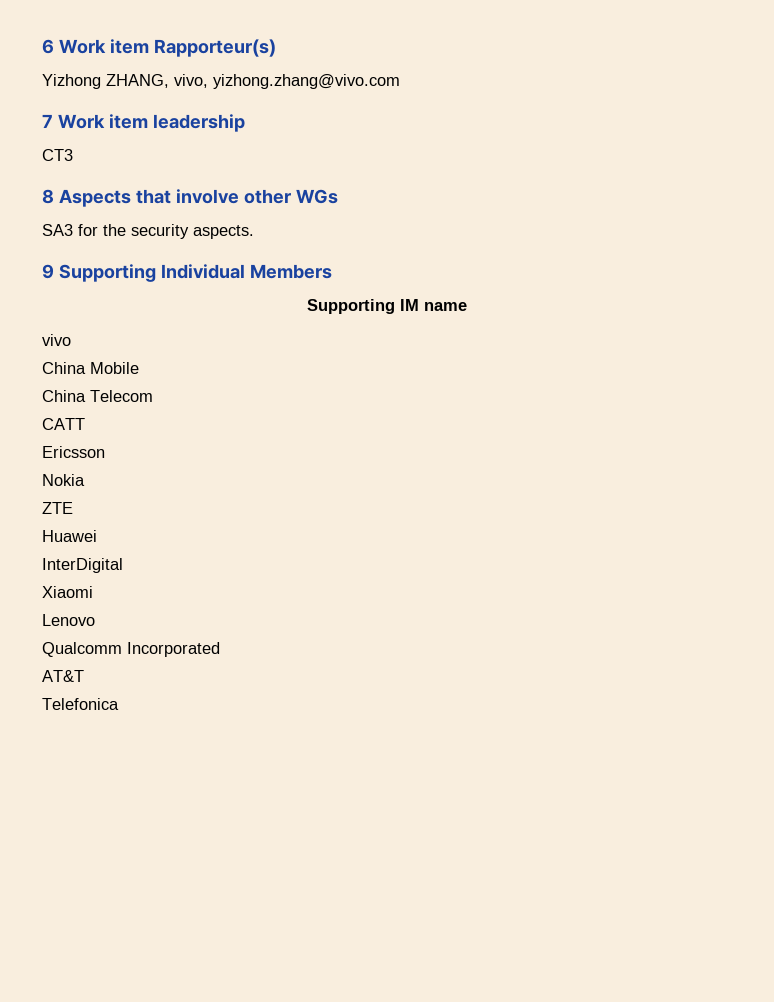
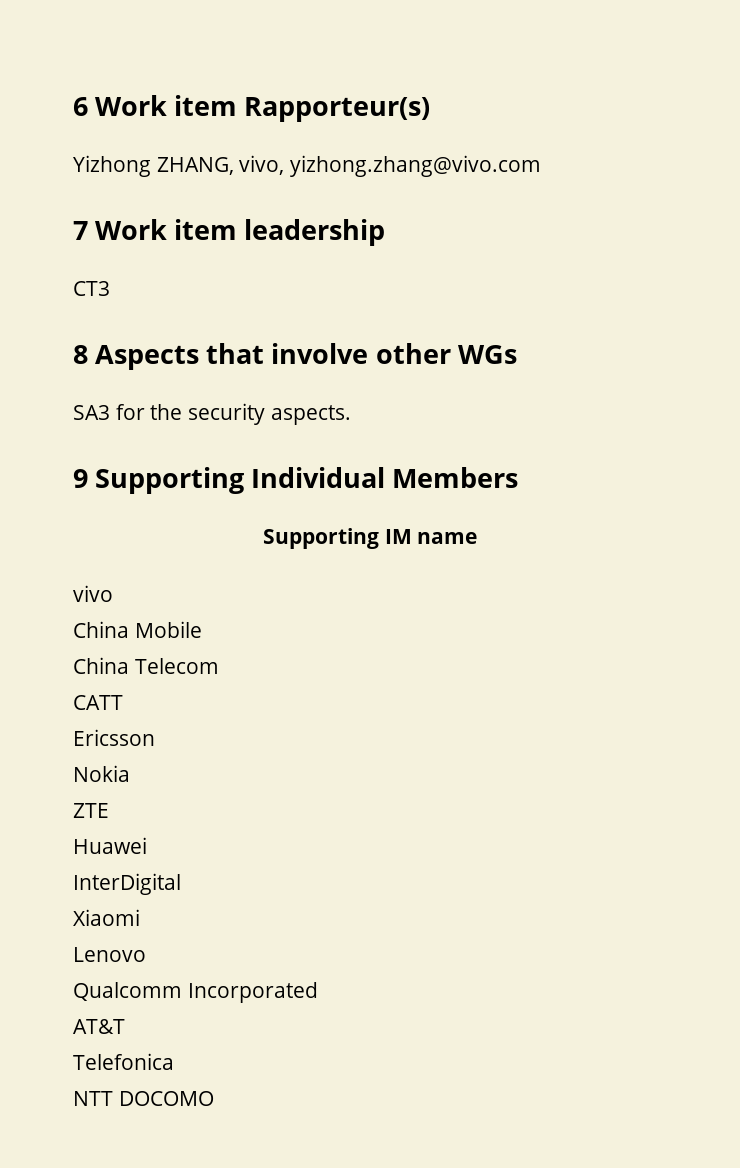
(119, 704) none -> [73,1091,214,1106] // NTT DOCOMO

